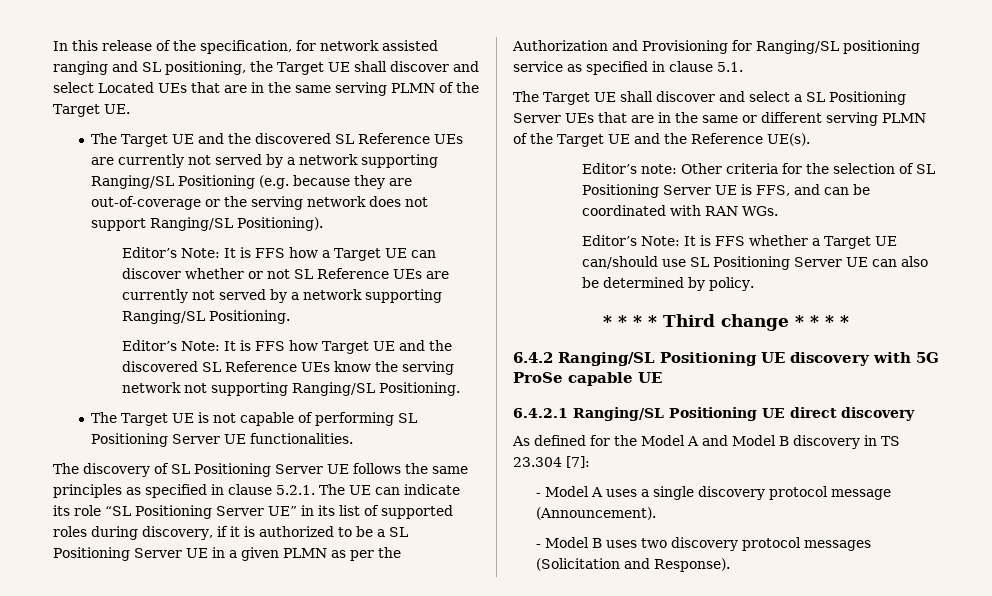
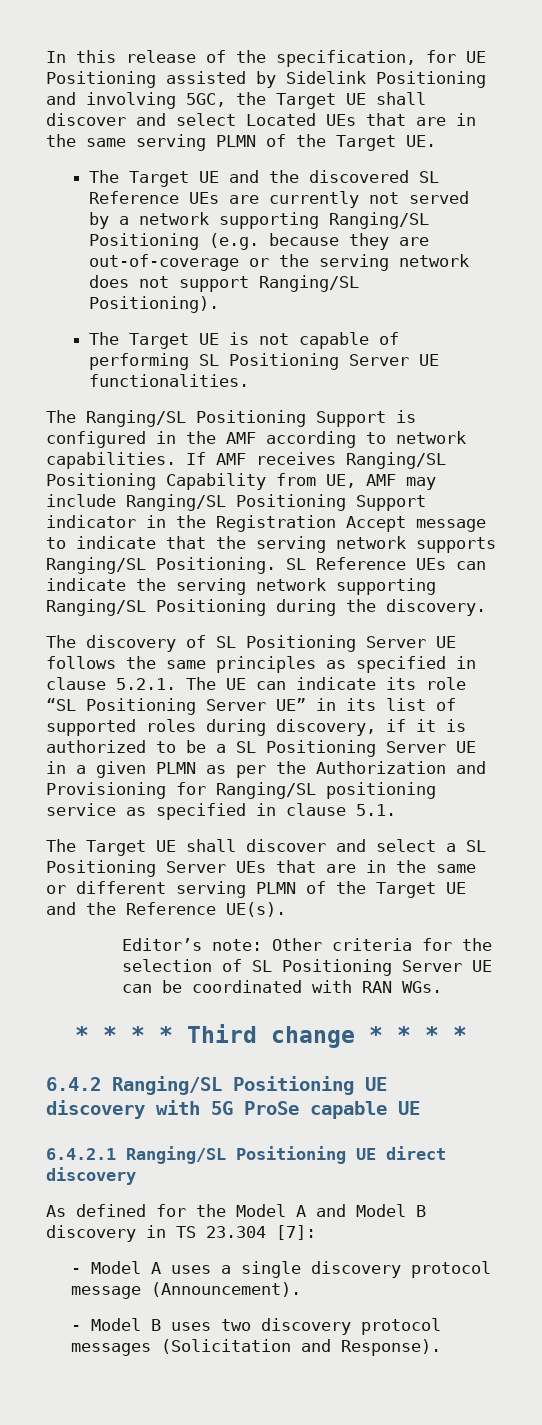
[320,40,438,51] [53,61,246,75] network assisted ranging and SL positioning, -> [466,51,486,63] [46,71,486,88] [46,92,226,109] UE Positioning assisted by Sidelink Positioning and involving 5GC,
[122,247,437,261] [122,268,450,279] [122,289,443,303] [122,310,291,324] [122,340,453,354] [122,361,455,375] [122,382,461,396] // Editor’s Note: It is FFS how a Target UE can discover whether or not SL Reference UEs are currently not served by a network supporting Ranging/SL Positioning. // Editor’s Note: It is FFS how Target UE and the discovered SL Reference UEs know the serving network not supporting Ranging/SL Positioning. -> (220, 304) none
(353, 438) none -> [46,410,416,427] [46,431,466,448] [46,452,446,469] [46,473,436,490] [46,494,426,511] [46,515,486,532] [46,536,496,553] [46,557,486,574] [46,578,436,595] [46,599,486,616] // The Ranging/SL Positioning Support is configured in the AMF according to network capabilities. If AMF receives Ranging/SL Positioning Capability from UE, AMF may include Ranging/SL Positioning Support indicator in the Registration Accept message to indicate that the serving network supports Ranging/SL Positioning. SL Reference UEs can indicate the serving network supporting Ranging/SL Positioning during the discovery.
[741,184,821,196] is FFS, and -> (492, 966) none
[582,235,898,249] [582,256,929,270] [582,277,755,291] // Editor’s Note: It is FFS whether a Target UE can/should use SL Positioning Server UE can also be determined by policy. -> (442, 987) none

